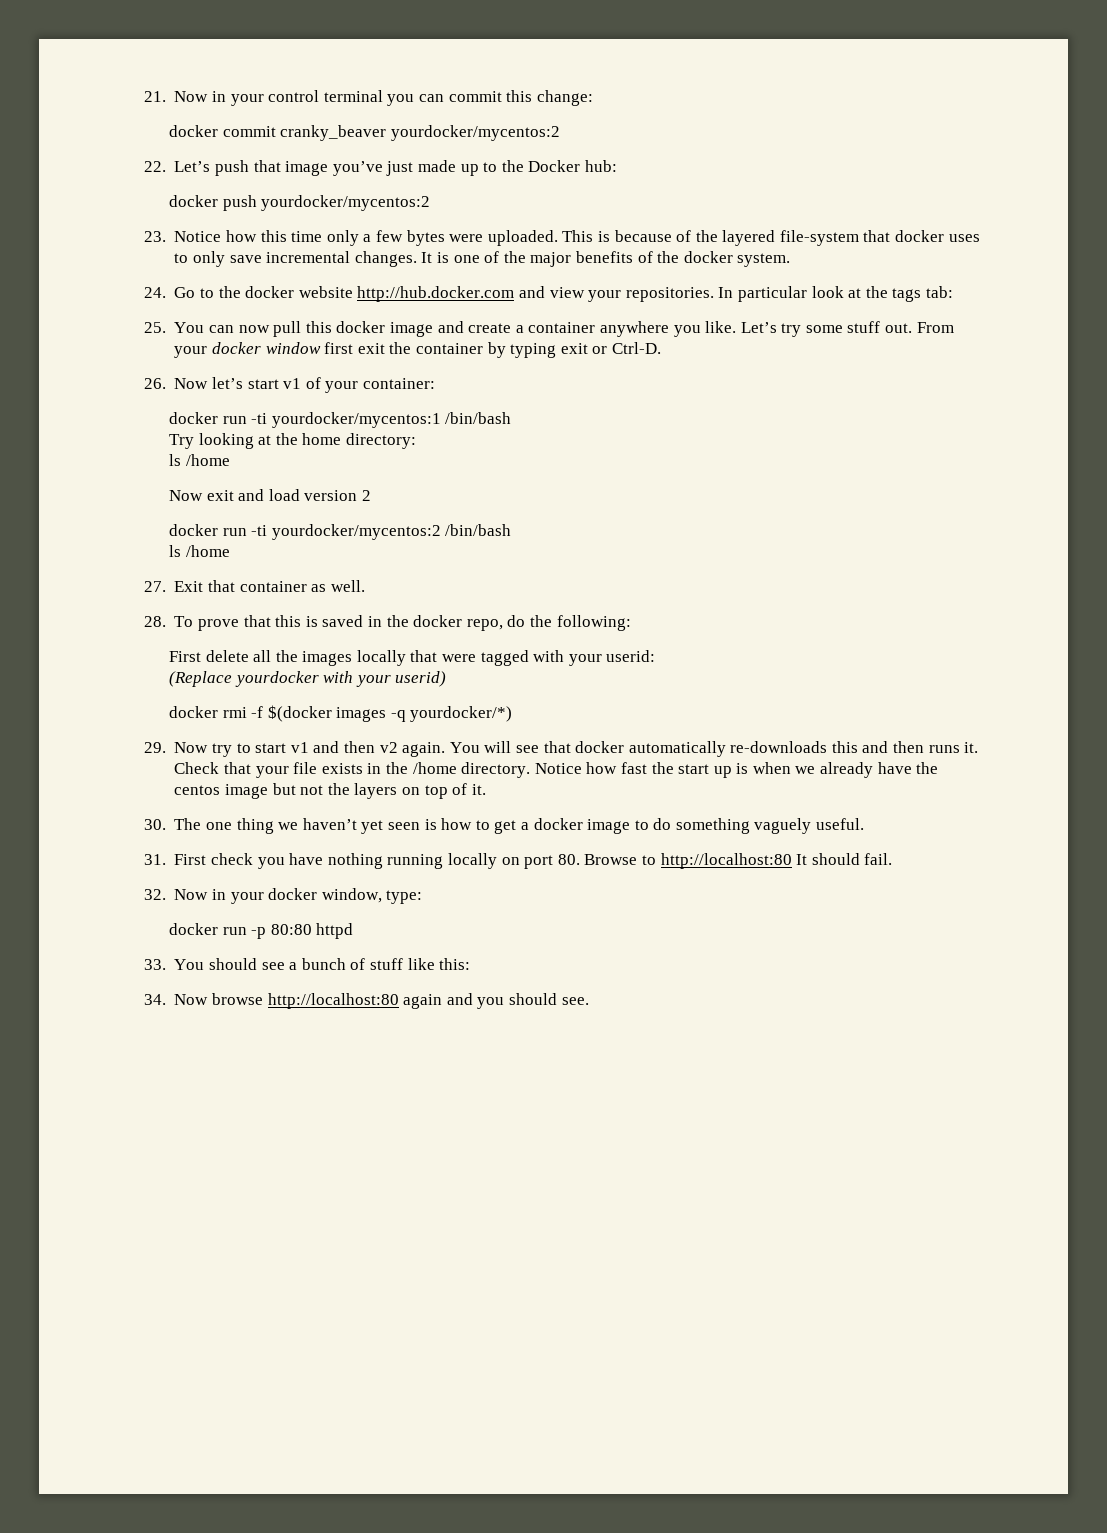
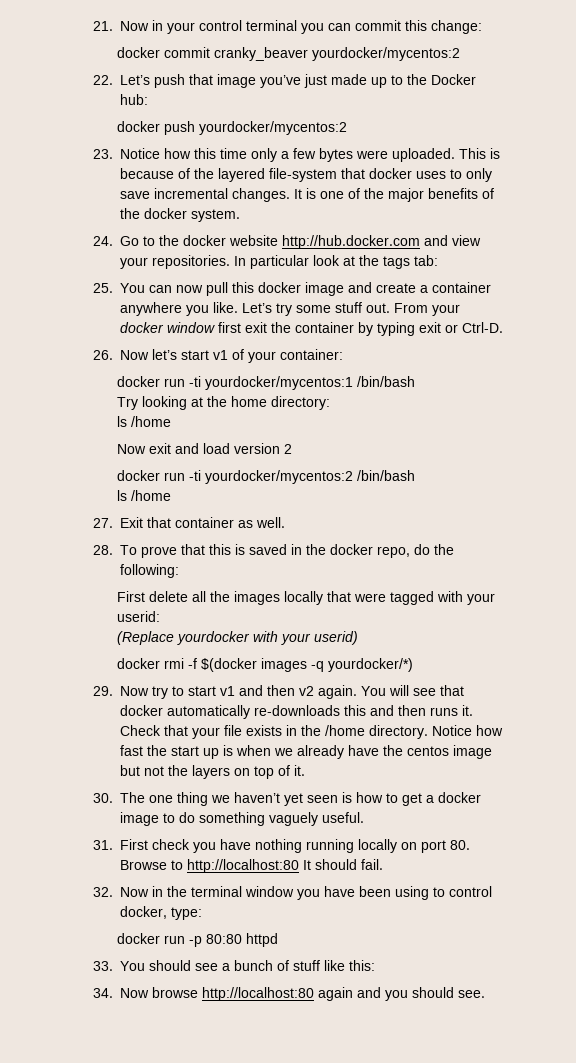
[230,888,382,904] your docker window, -> [167,886,493,900] [120,906,168,919] the terminal window you have been using to control docker,

